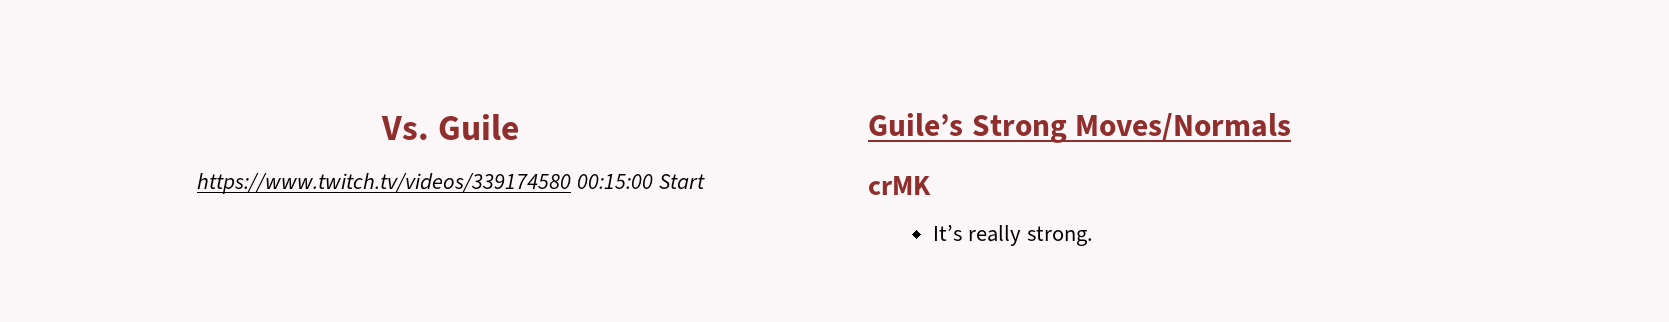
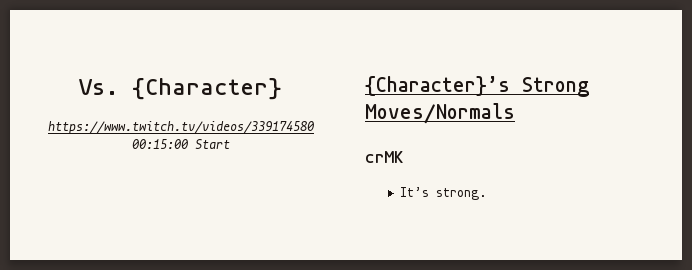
[438,114,520,140] Guile -> [132,78,282,100] {Character}
[868,113,963,136] Guile’s -> [365,76,510,96] {Character}’s
[968,225,1022,246] really -> (429, 192) none

